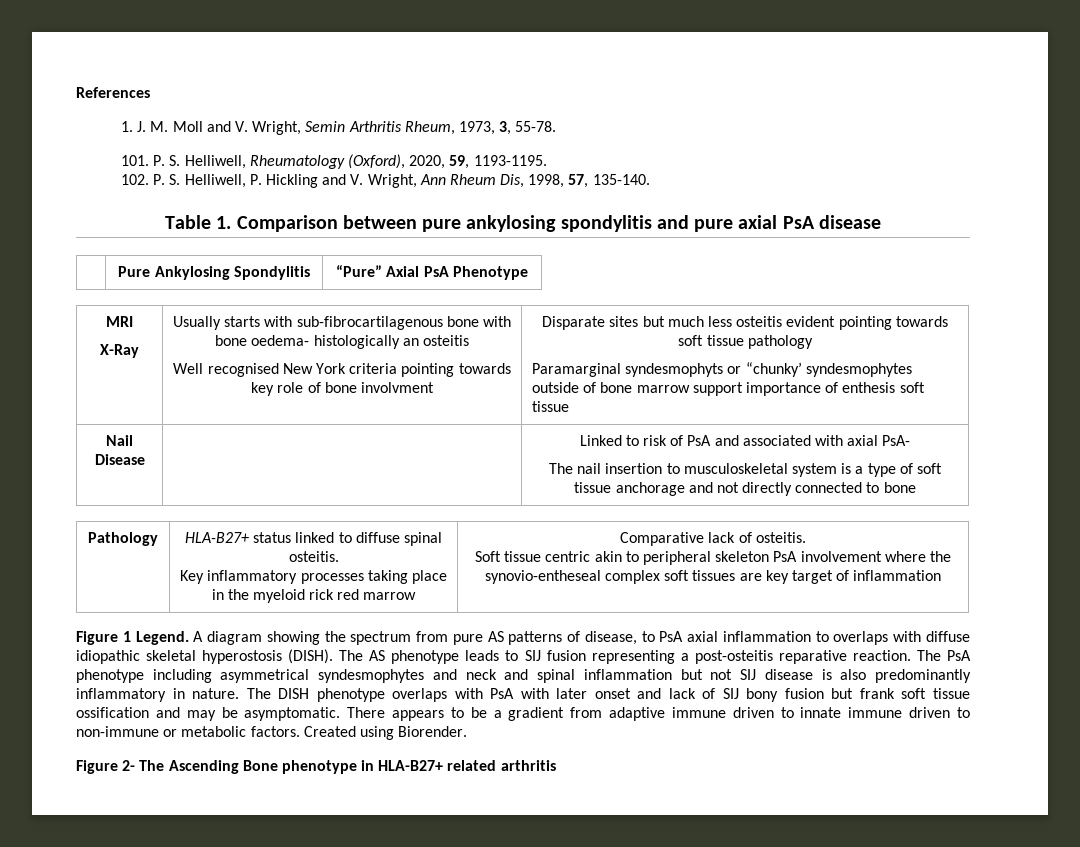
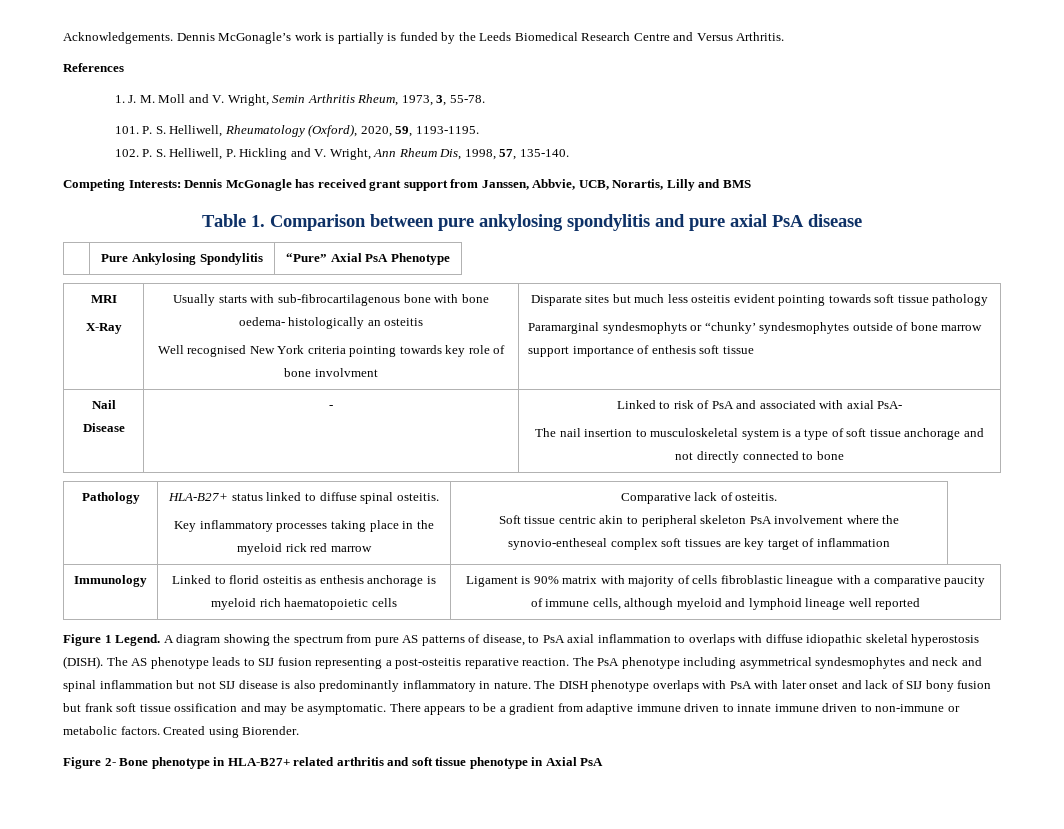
(76, 92) none -> [63,32,785,44] Acknowledgements. Dennis McGonagle’s work is partially is funded by the Leeds Biomedical Research Centre and Versus Arthritis. //
(650, 179) none -> [63,179,751,191] // Competing Interests: Dennis McGonagle has received grant support from Janssen, Abbvie, UCB, Norartis, Lilly and BMS
(145, 459) none -> [329,405,333,409] -
(942, 575) none -> [74,575,147,587] [172,575,436,587] [211,598,397,610] [465,575,986,587] [530,598,921,610] // Immunology | Linked to florid osteitis as enthesis anchorage is myeloid rich haematopoietic cells | Ligament is 90% matrix with majority of cells fibroblastic lineague with a comparative paucity of immune cells, although myeloid and lymphoid lineage well reported
[139,760,239,774] The Ascending -> (116, 762) none
(556, 765) none -> [387,757,604,769] and soft tissue phenotype in Axial PsA

